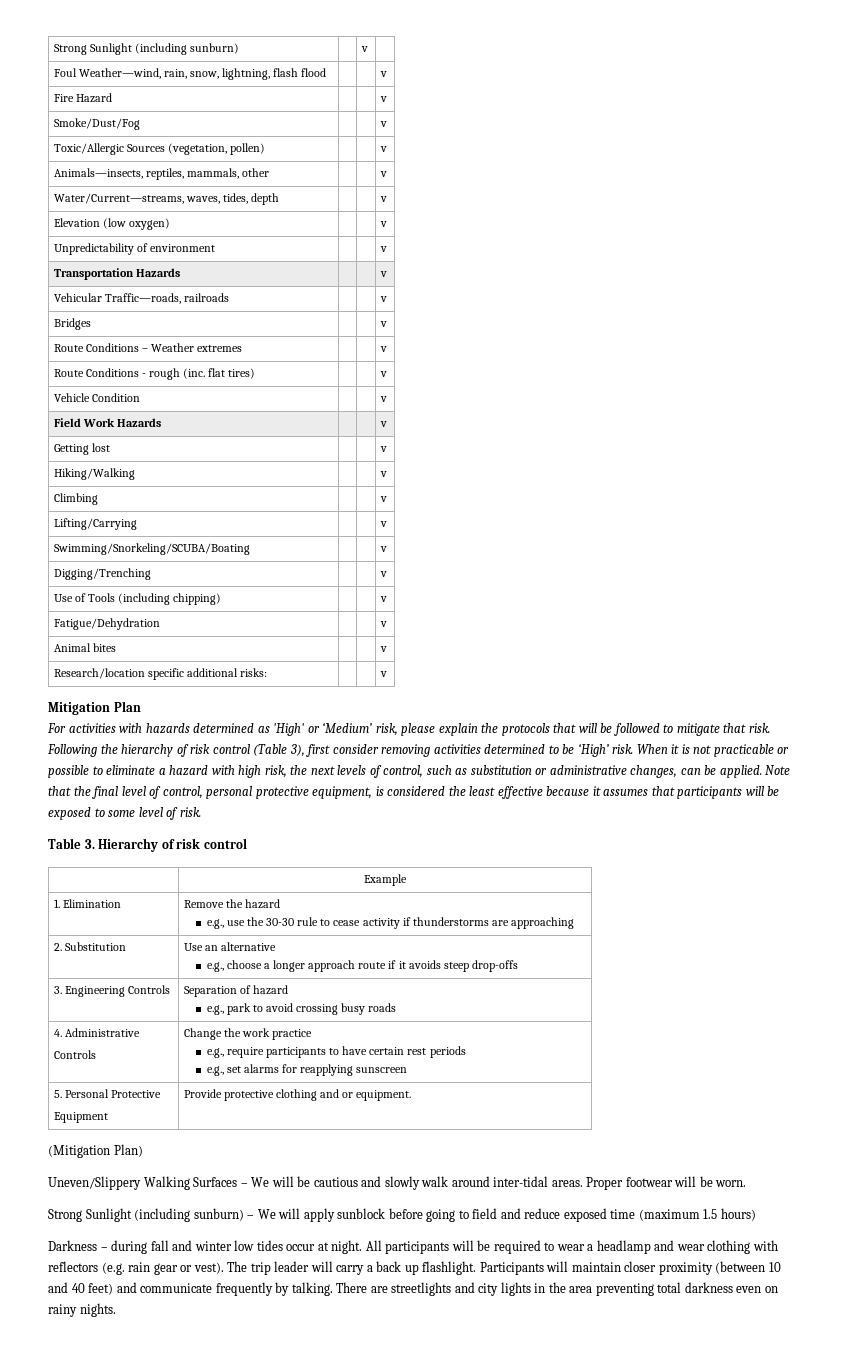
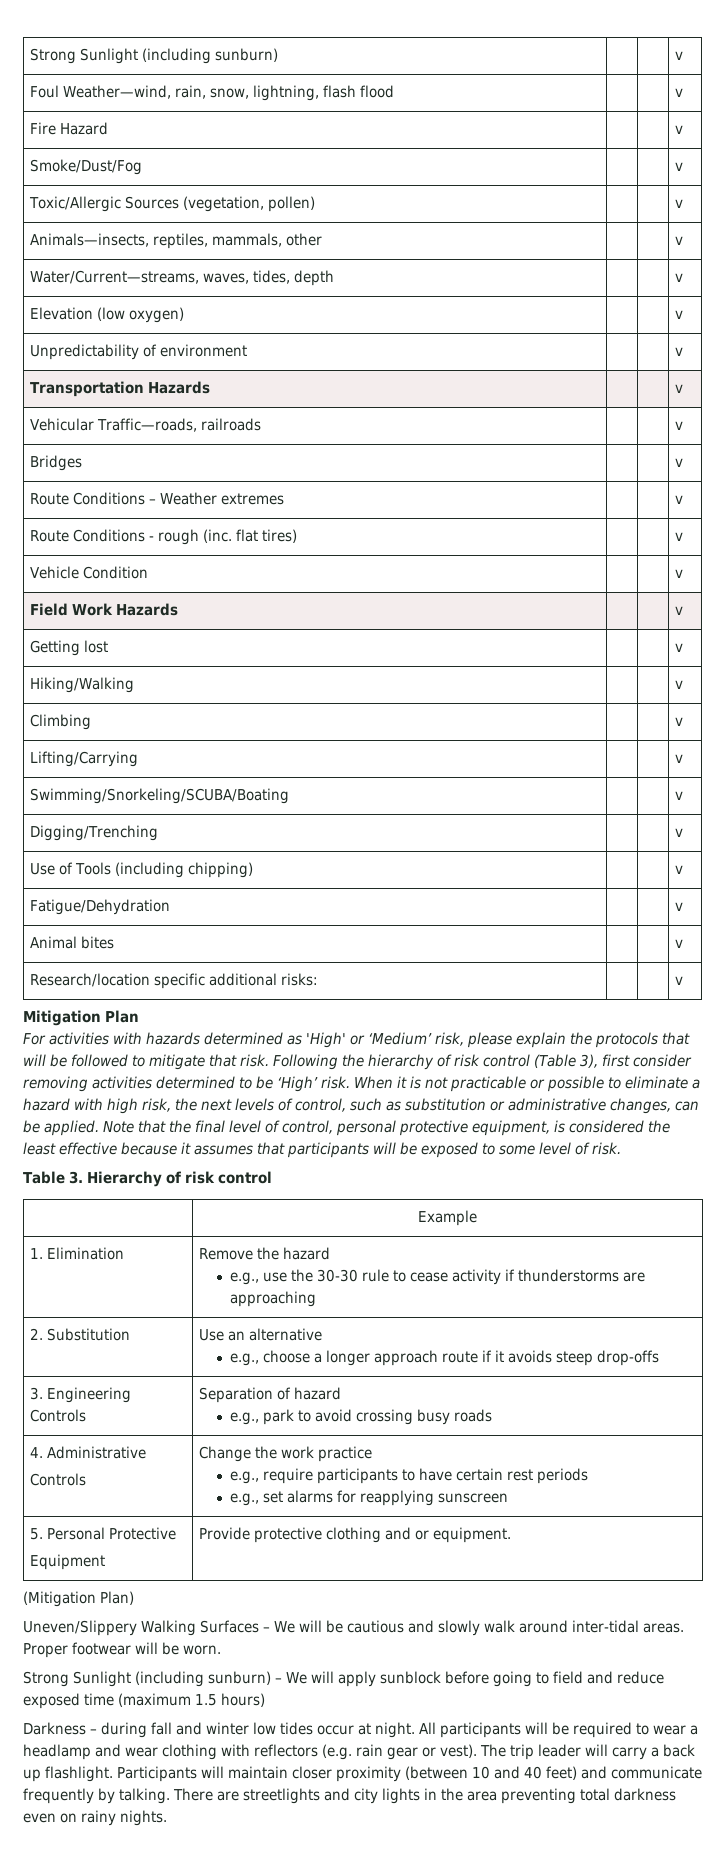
[360,46,368,52] v | -> [674,51,683,60] | v

